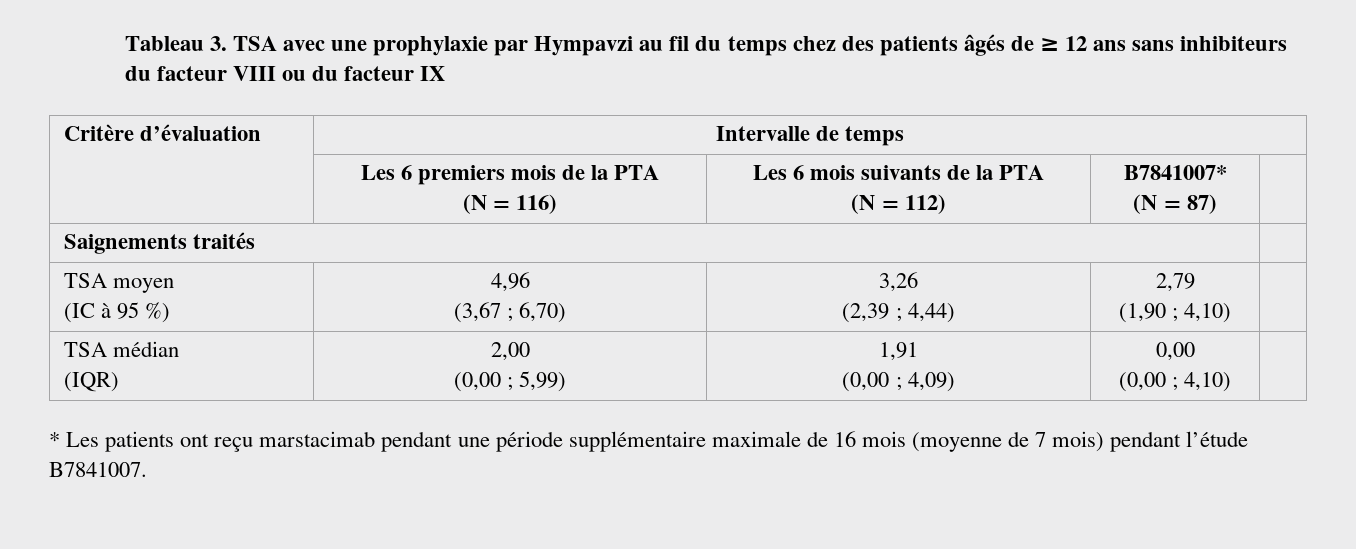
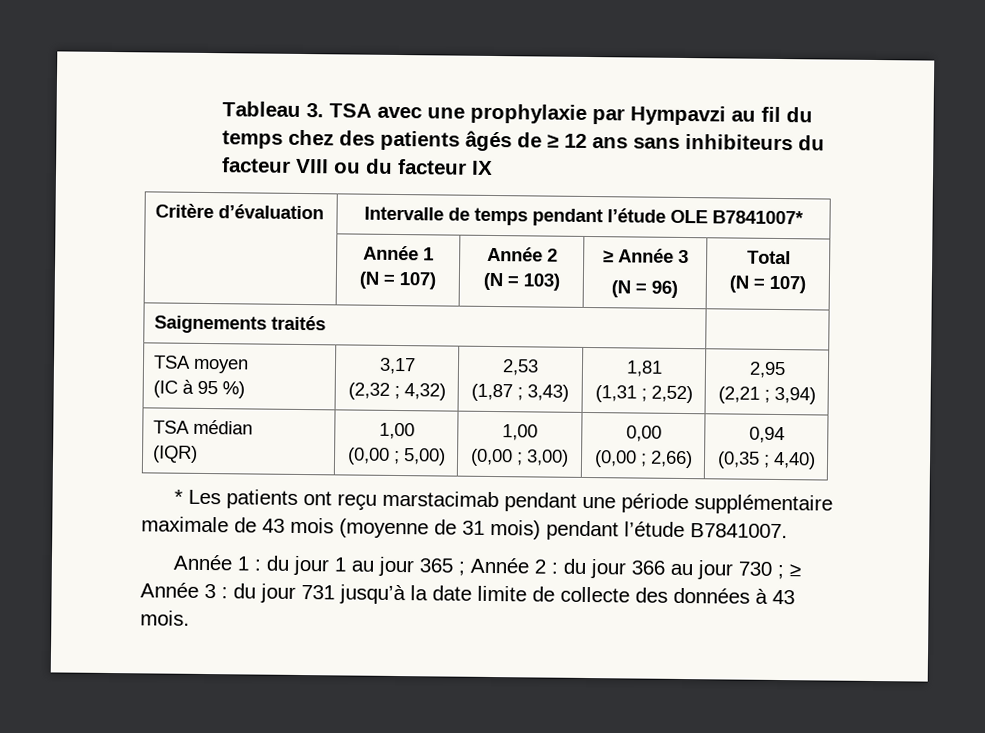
[360,165,660,185] [462,194,558,214] [752,165,1045,180] [851,194,946,214] [1123,165,1227,180] [1133,194,1217,214] // | Les 6 premiers mois de la PTA // (N = 116) | Les 6 mois suivants de la PTA // (N = 112) | B7841007* // (N = 87) | -> [532,208,804,227] [363,245,434,261] [359,271,436,290] [486,246,558,262] [482,272,560,291] [602,248,689,264] [611,280,678,298] [746,250,791,265] [729,275,806,294] pendant l’étude OLE B7841007* // | Année 1 // (N = 107) | Année 2 // (N = 103) | ≥ Année 3 // (N = 96) | Total // (N = 107)
[490,272,530,292] [453,302,567,323] [879,272,918,292] [842,303,955,323] [1155,273,1195,292] [1118,303,1232,323] 4,96 // (3,67 ; 6,70) | 3,26 // (2,39 ; 4,44) | 2,79 // (1,90 ; 4,10) | -> [378,357,416,375] [347,382,446,401] [502,359,539,376] [471,383,569,402] [625,360,663,377] [594,385,693,404] [748,361,786,379] [717,386,816,405] 3,17 // (2,32 ; 4,32) | 2,53 // (1,87 ; 3,43) | 1,81 // (1,31 ; 2,52) | 2,95 // (2,21 ; 3,94)
[490,342,530,361] [453,371,567,392] [879,342,918,361] [842,372,955,392] 2,00 // (0,00 ; 5,99) | 1,91 // (0,00 ; 4,09) -> [378,422,415,440] [346,447,446,466] [502,424,538,441] [470,448,569,467] 1,00 // (0,00 ; 5,00) | 1,00 // (0,00 ; 3,00)
[1184,372,1232,392] 4,10) | -> [649,450,693,469] [748,426,785,444] [716,451,816,470] 2,66) | 0,94 // (0,35 ; 4,40)
[833,431,856,447] 16 -> [262,518,285,533] 43
[1035,432,1047,447] 7 -> [462,520,485,535] 31
(147, 469) none -> [173,554,802,580] [140,582,795,605] [140,610,190,626] // Année 1 : du jour 1 au jour 365 ; Année 2 : du jour 366 au jour 730 ; ≥ Année 3 : du jour 731 jusqu’à la date limite de collecte des données à 43 mois.

